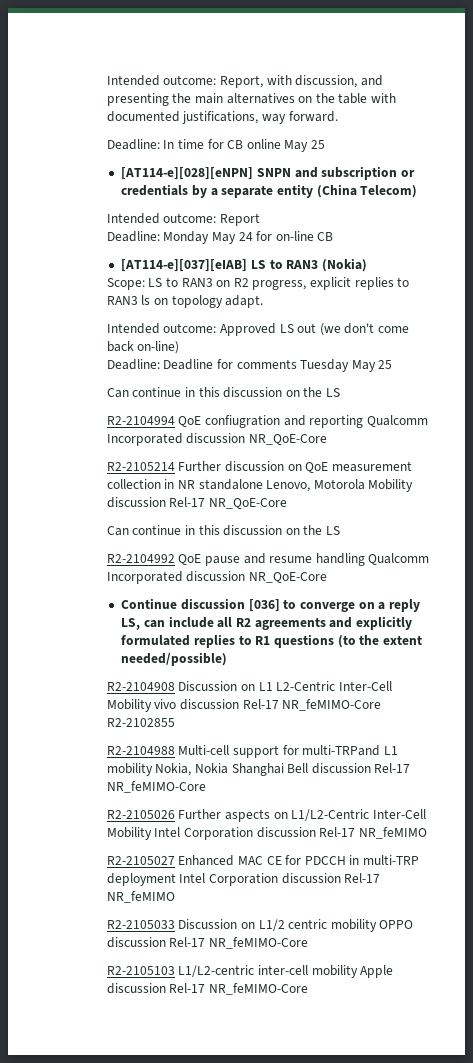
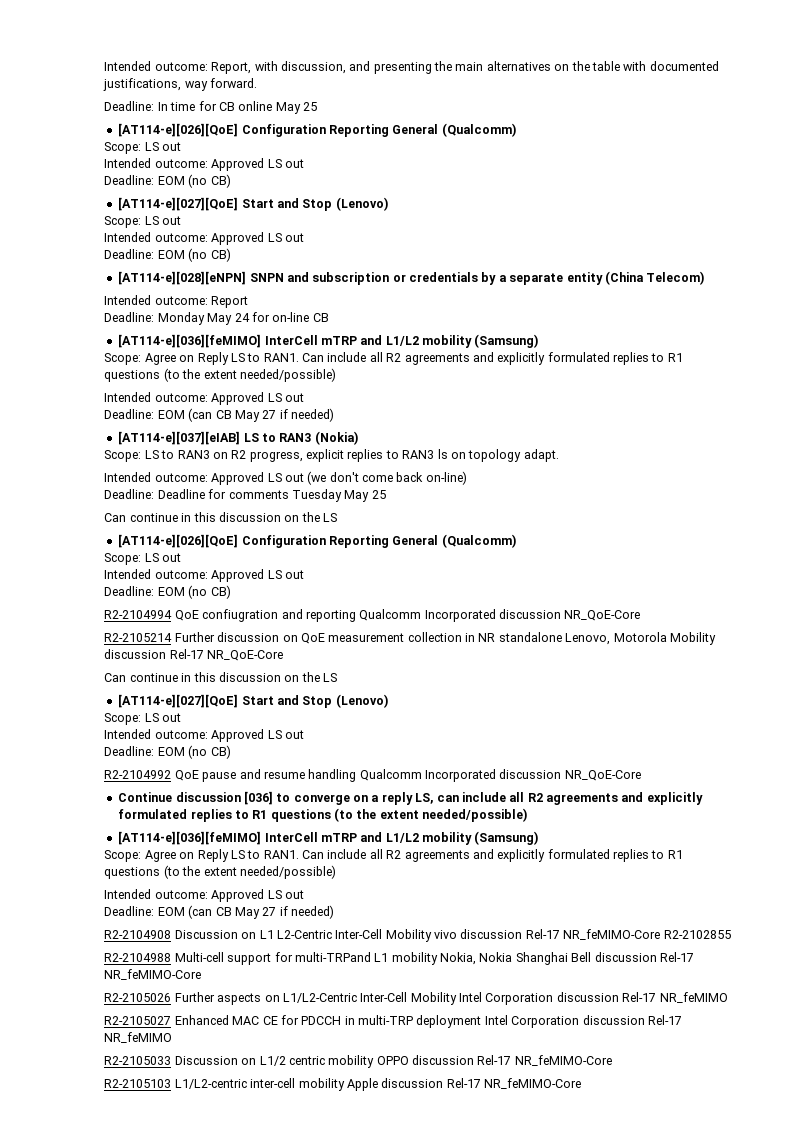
(326, 144) none -> [118,123,516,137] [104,142,182,154] [104,158,304,171] [104,174,231,188] [118,197,388,211] [104,216,182,228] [104,232,304,245] [104,248,231,262] // [AT114-e][026][QoE] Configuration Reporting General (Qualcomm) // Scope: LS out // Intended outcome: Approved LS out // Deadline: EOM (no CB) // [AT114-e][027][QoE] Start and Stop (Lenovo) // Scope: LS out // Intended outcome: Approved LS out // Deadline: EOM (no CB)
(334, 236) none -> [118,334,539,348] [104,352,683,365] [104,368,336,382] [104,392,304,405] [104,408,335,422] // [AT114-e][036][feMIMO] InterCell mTRP and L1/L2 mobility (Samsung) // Scope: Agree on Reply LS to RAN1. Can include all R2 agreements and explicitly formulated replies to R1 questions (to the extent needed/possible) // Intended outcome: Approved LS out // Deadline: EOM (can CB May 27 if needed)
(341, 392) none -> [118,534,516,548] [104,553,182,565] [104,569,304,582] [104,585,231,599] // [AT114-e][026][QoE] Configuration Reporting General (Qualcomm) // Scope: LS out // Intended outcome: Approved LS out // Deadline: EOM (no CB)
(341, 530) none -> [118,694,388,708] [104,713,182,725] [104,729,304,742] [104,745,231,759] // [AT114-e][027][QoE] Start and Stop (Lenovo) // Scope: LS out // Intended outcome: Approved LS out // Deadline: EOM (no CB)
(228, 659) none -> [118,831,539,845] [104,849,683,862] [104,865,336,879] [104,889,304,902] [104,905,335,919] // [AT114-e][036][feMIMO] InterCell mTRP and L1/L2 mobility (Samsung) // Scope: Agree on Reply LS to RAN1. Can include all R2 agreements and explicitly formulated replies to R1 questions (to the extent needed/possible) // Intended outcome: Approved LS out // Deadline: EOM (can CB May 27 if needed)

